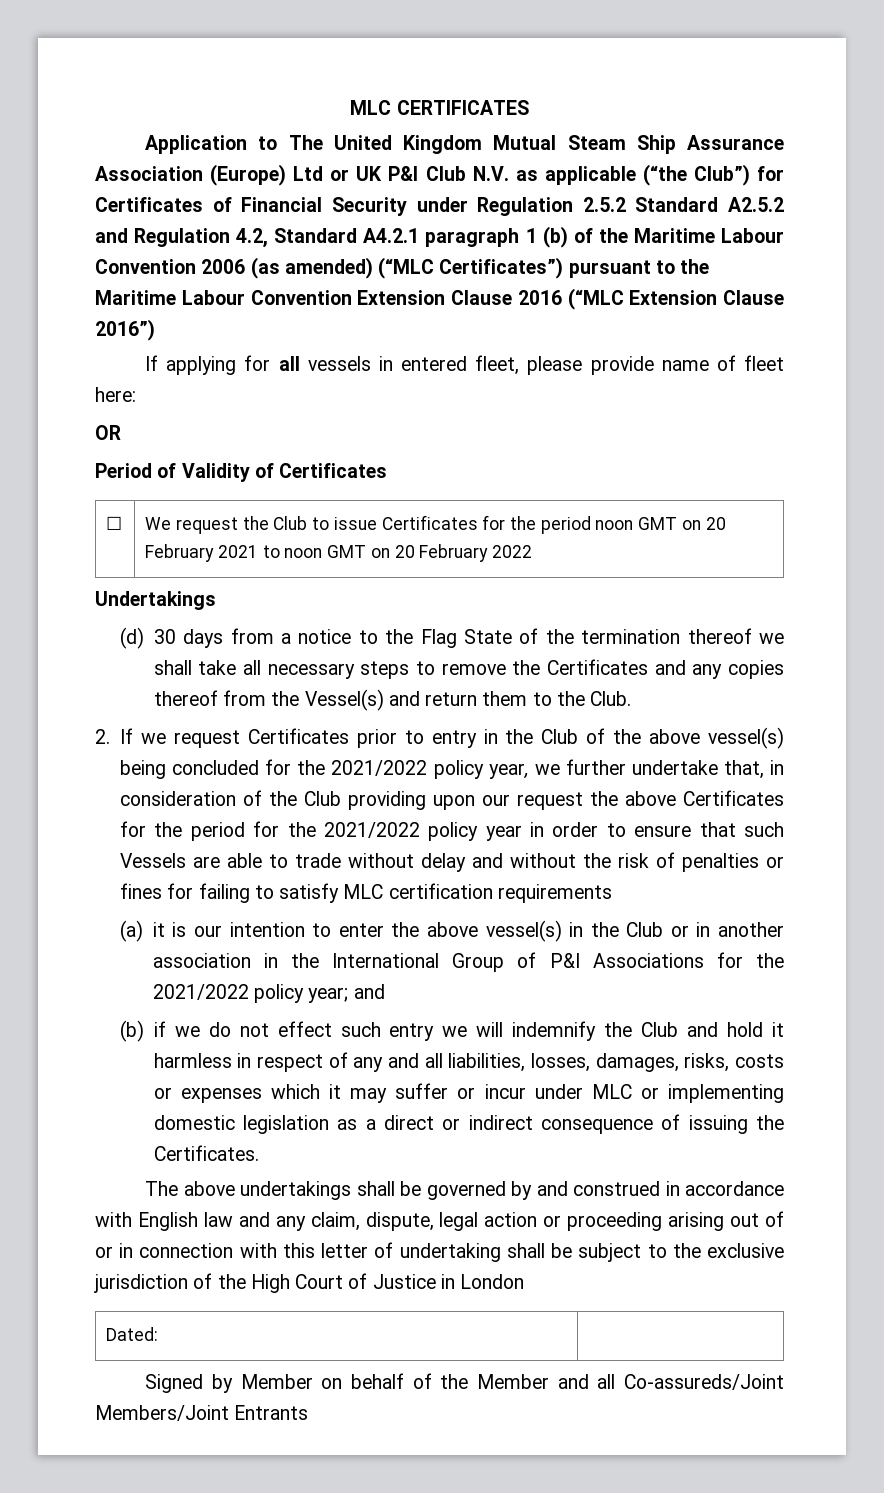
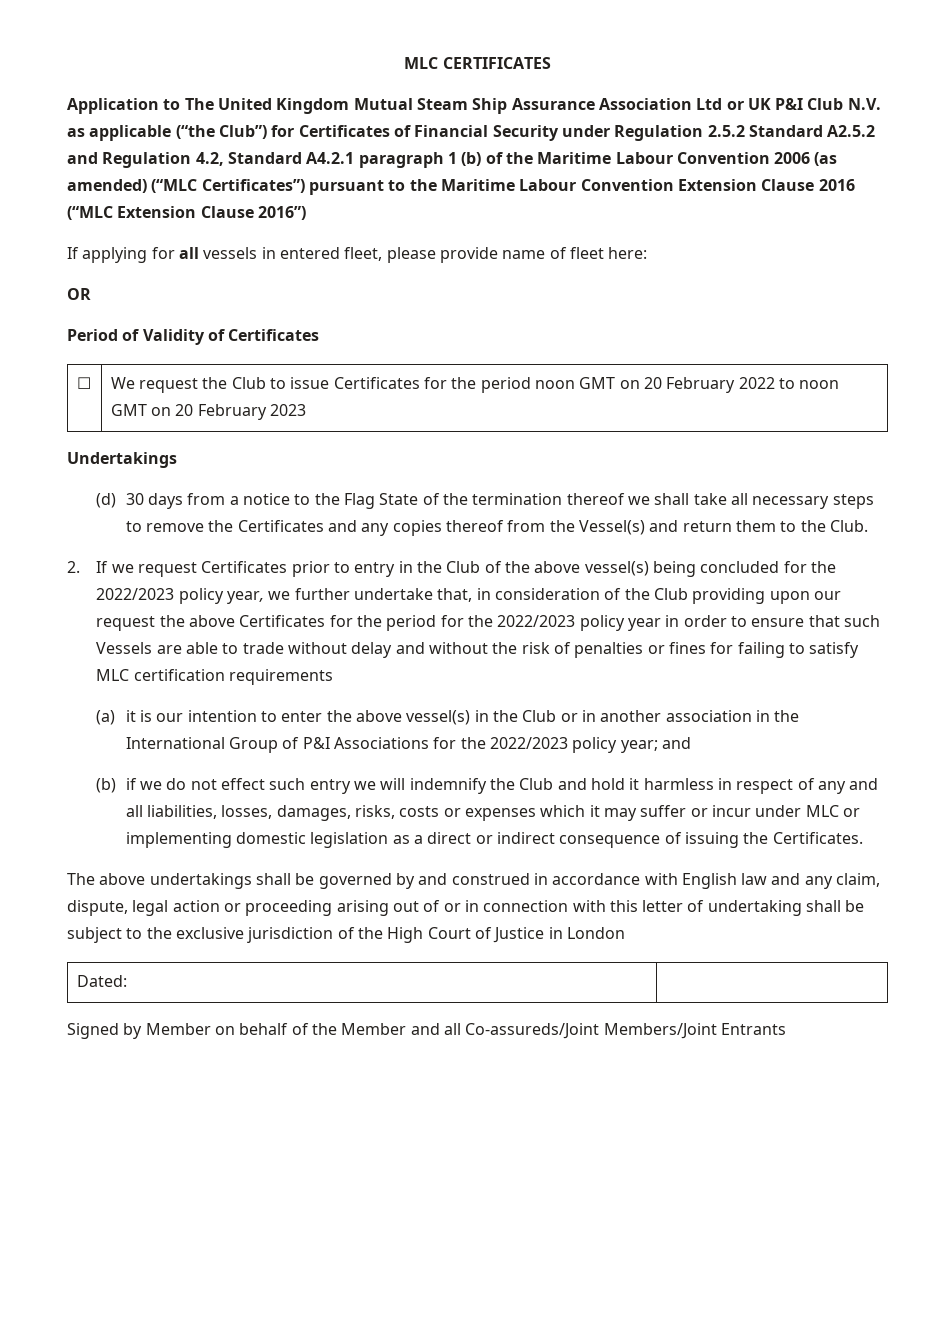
[210,164,287,186] (Europe) -> (692, 104) none
[217,545,258,558] 2021 -> [738,377,775,389] 2022
[491,545,532,558] 2022 -> [270,404,307,416] 2023
[331,760,428,776] 2021/2022 -> [96,588,175,600] 2022/2023
[323,822,420,838] 2021/2022 -> [497,615,576,627] 2022/2023
[152,984,249,1000] 2021/2022 -> [490,737,569,749] 2022/2023

